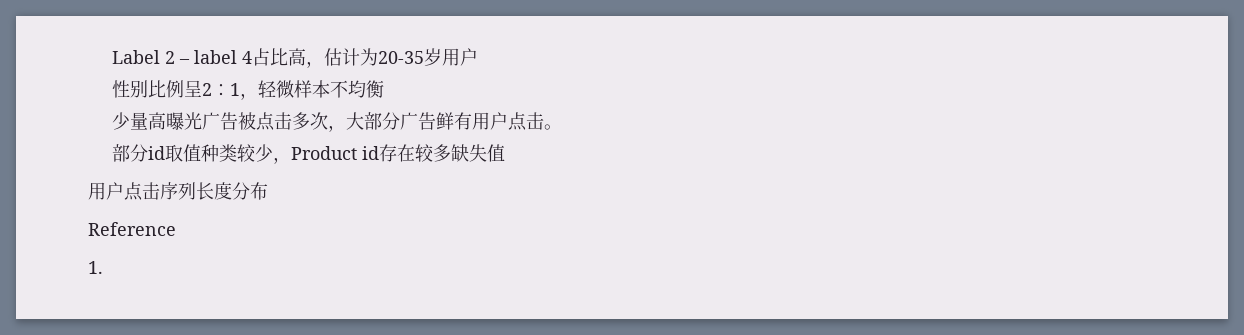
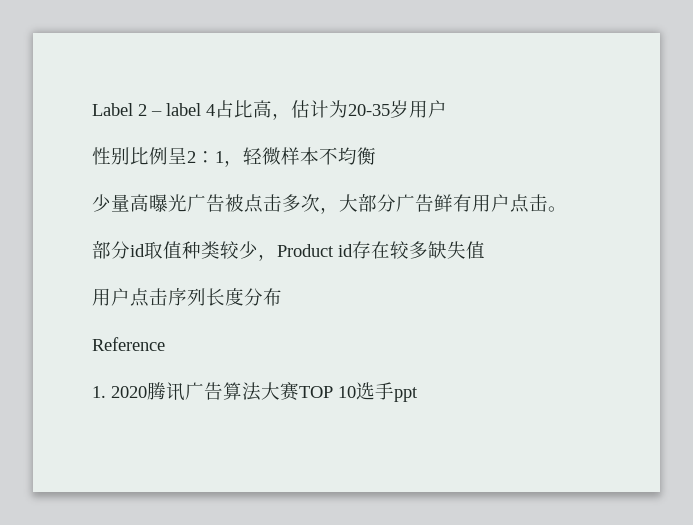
(103, 267) none -> [111,382,418,402] 2020腾讯广告算法大赛TOP 10选手ppt

